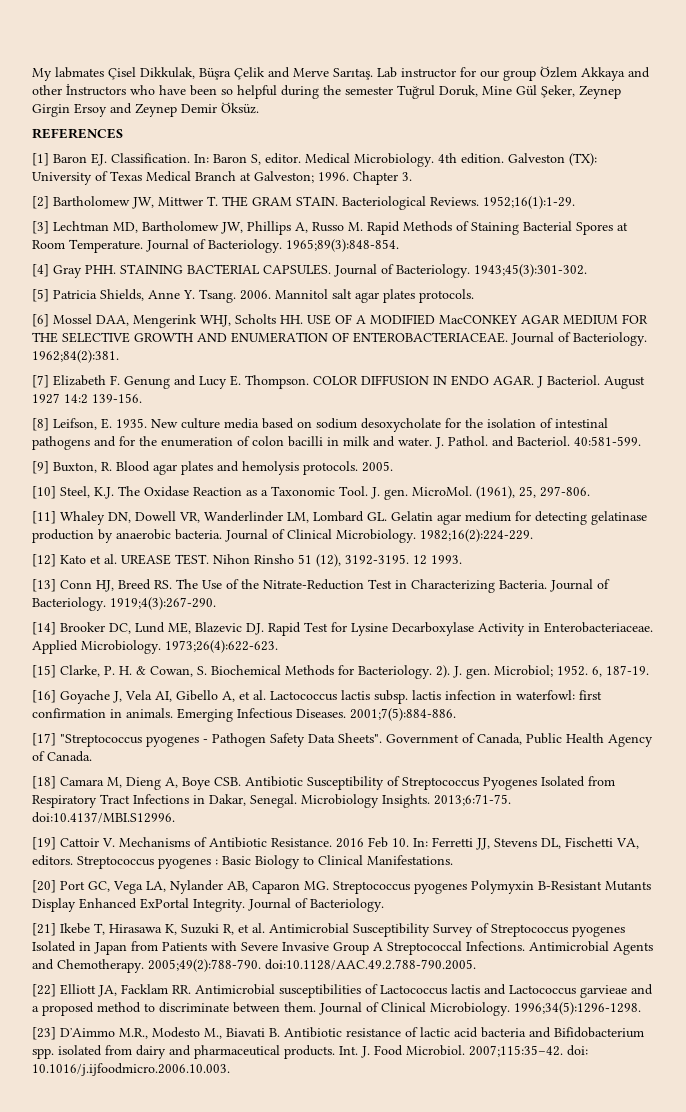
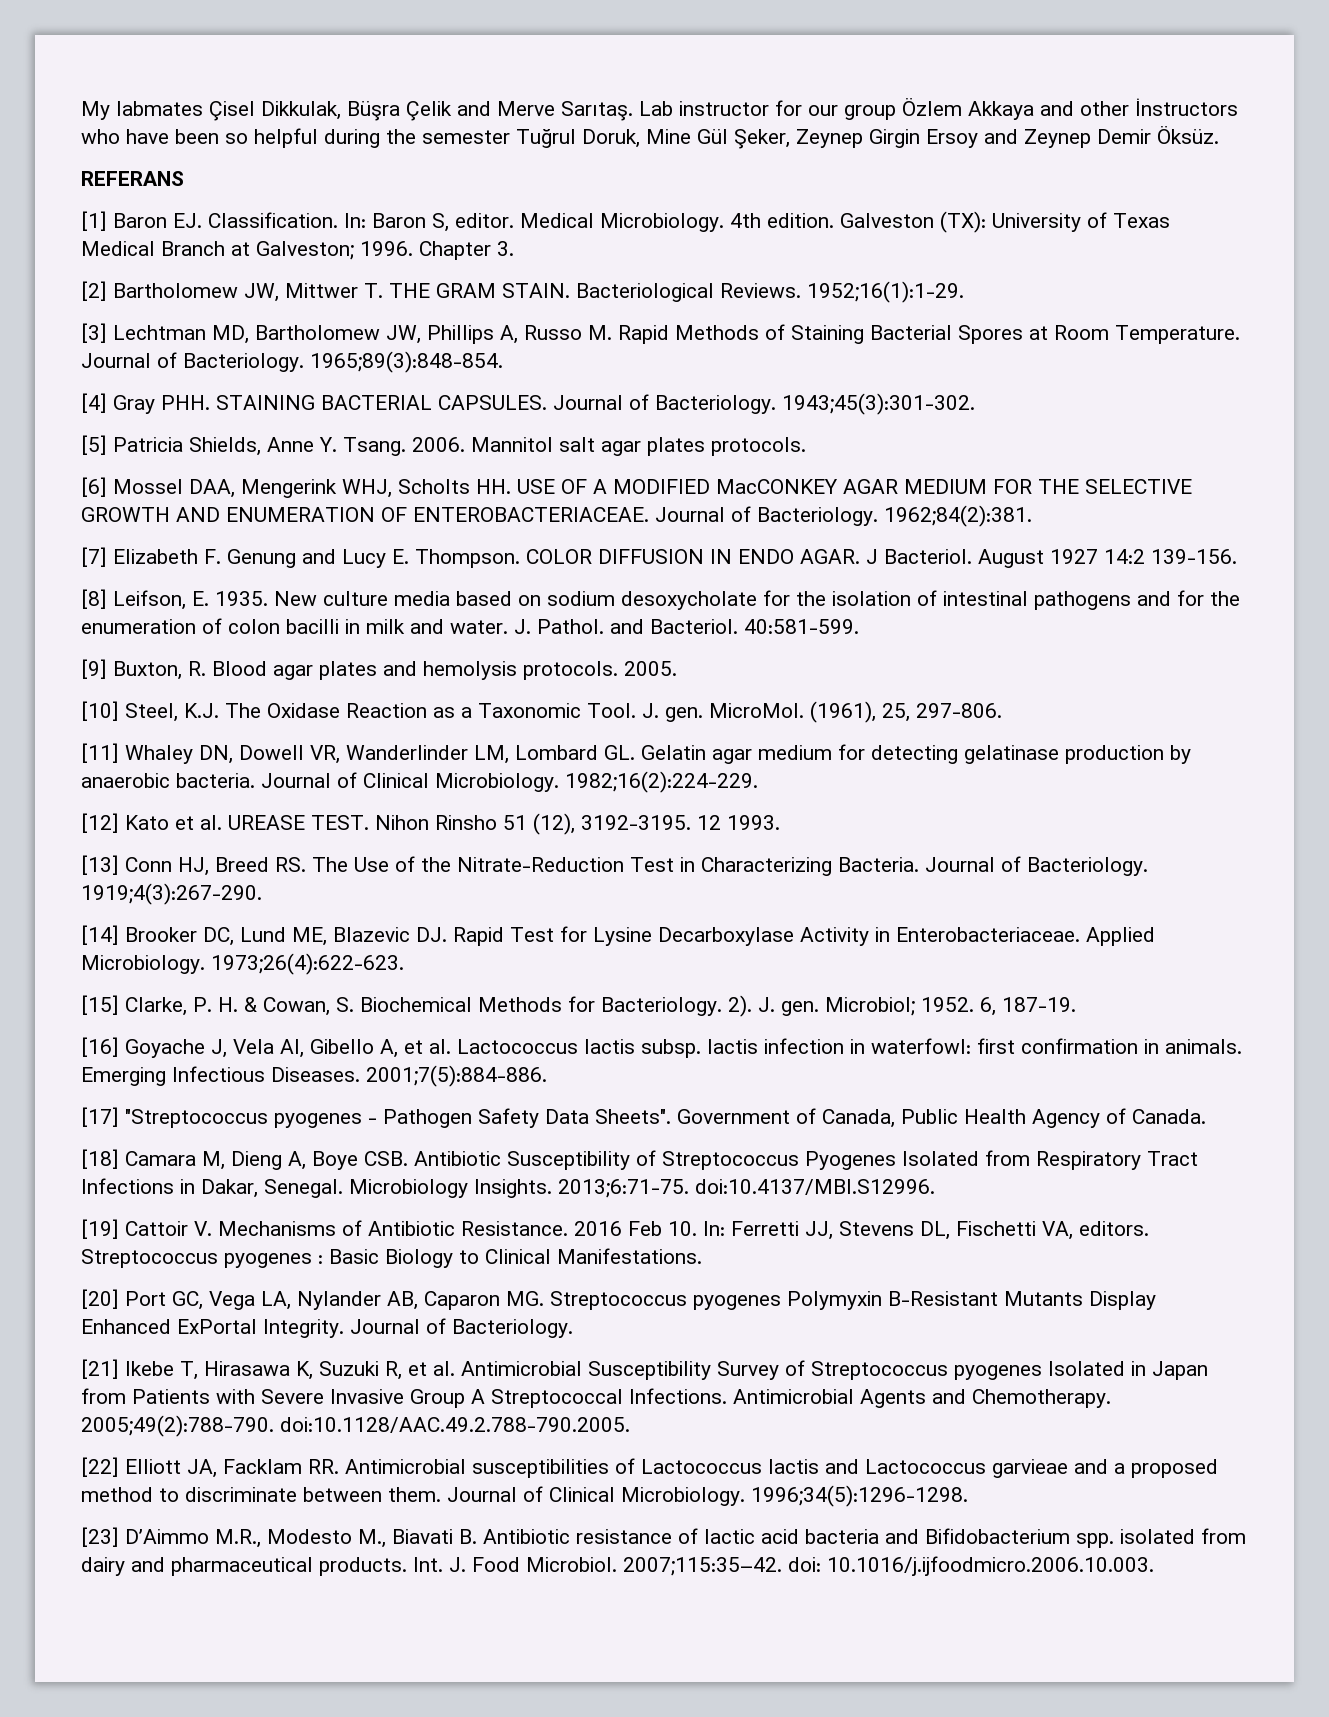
[32,128,123,139] REFERENCES -> [81,171,184,186] REFERANS

